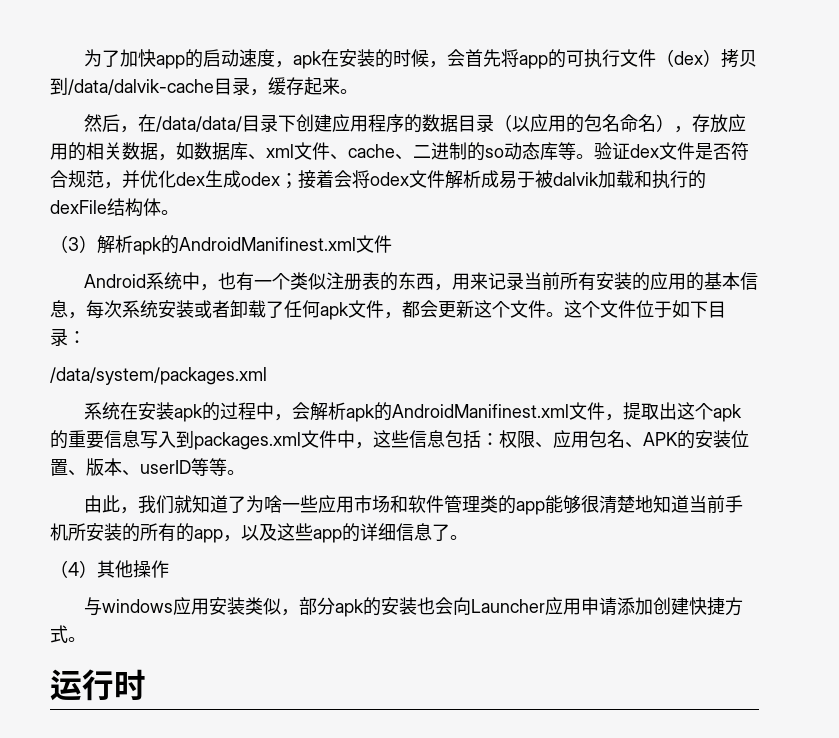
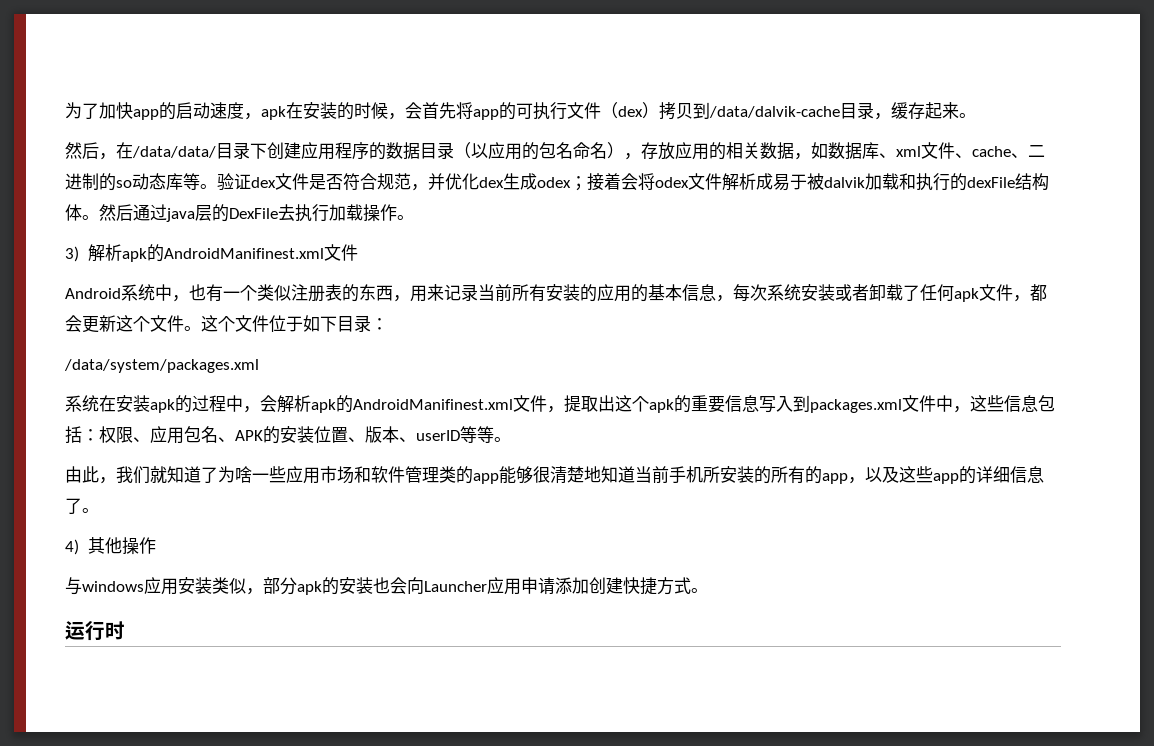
[50,235,97,253] // （3） -> [99,204,414,222] [65,246,79,262] 然后通过java层的DexFile去执行加载操作。 // 3)
[50,560,97,578] （4） -> [65,539,79,555] 4)

